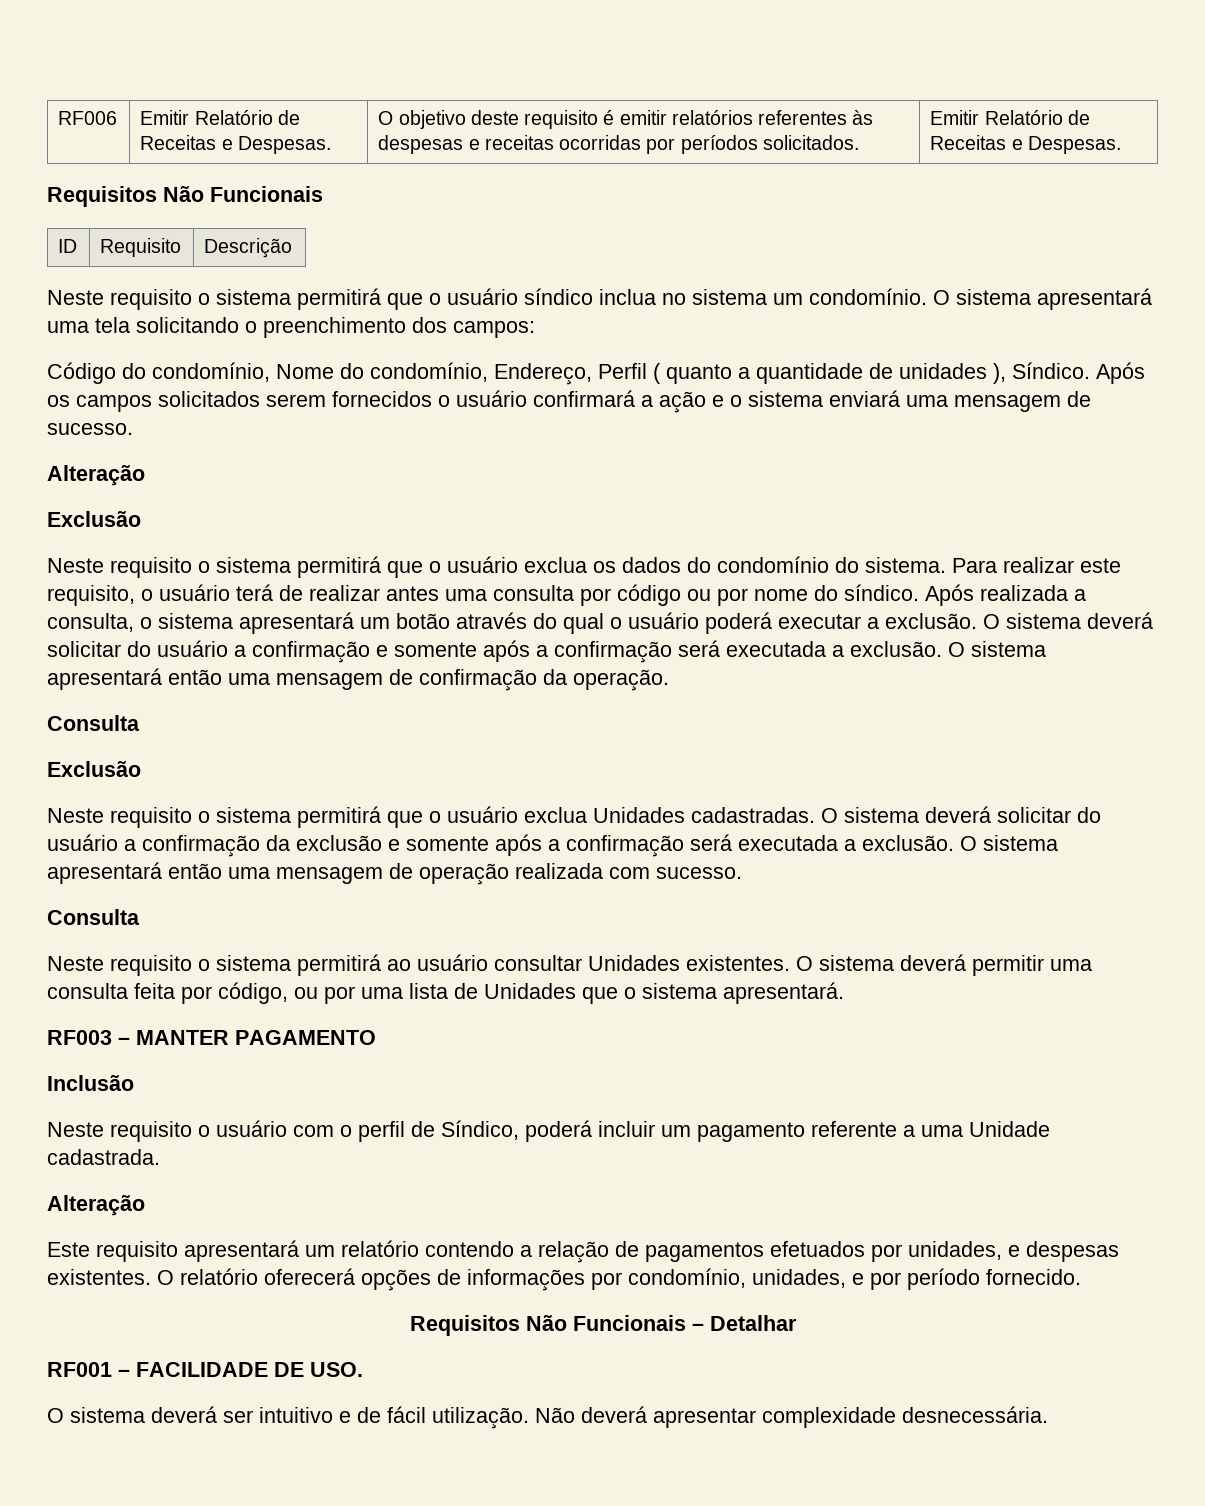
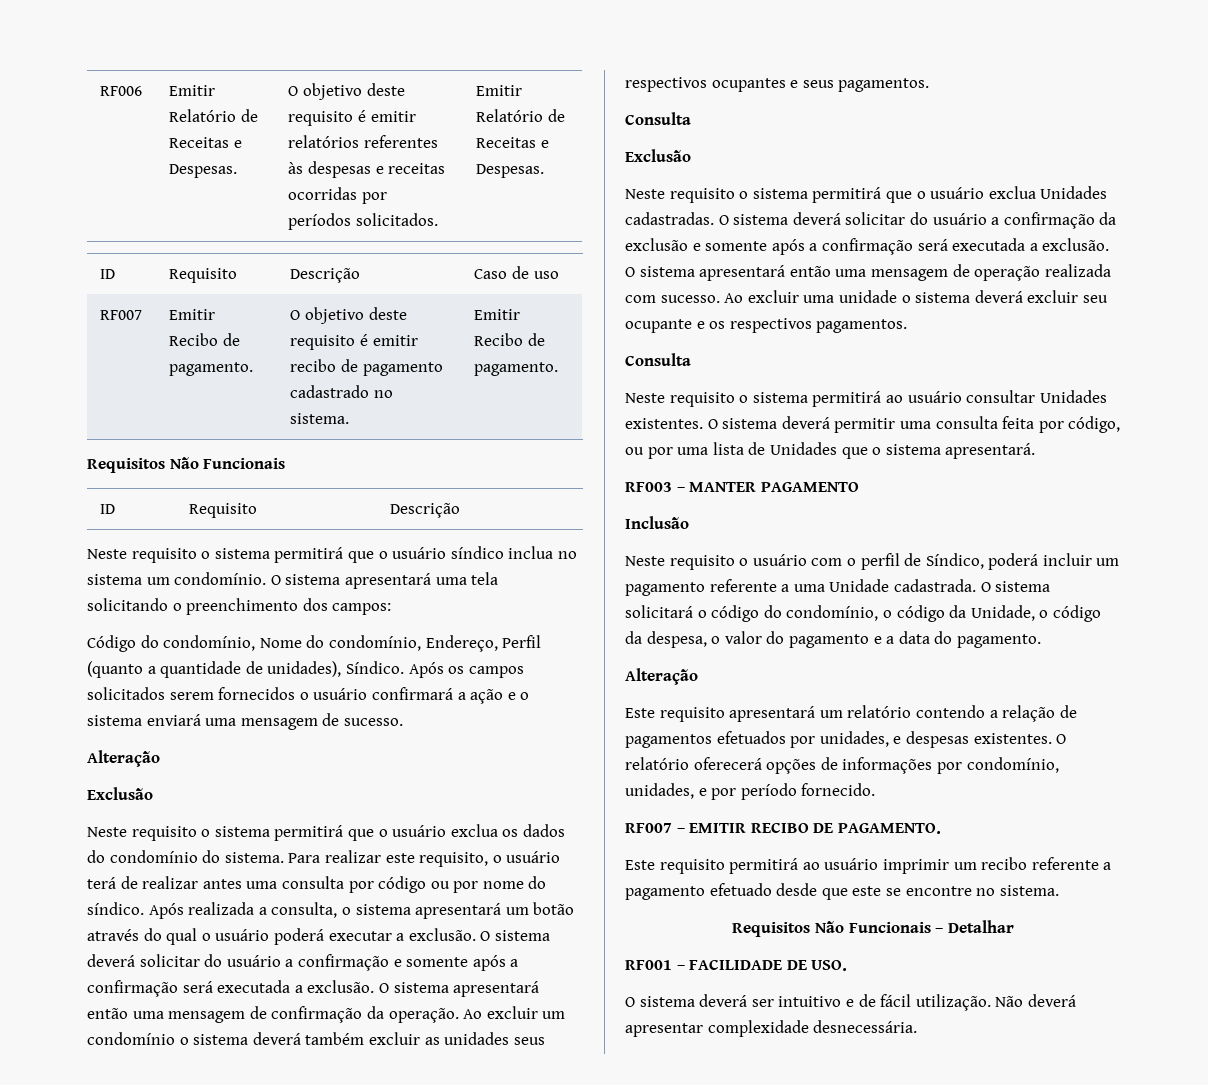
(1121, 145) none -> [100,269,116,279] [169,268,238,283] [290,268,361,283] [474,266,559,279] [100,310,143,320] [169,309,216,320] [169,333,241,346] [169,362,254,376] [290,307,407,324] [290,334,418,350] [290,359,443,376] [290,385,394,398] [290,413,350,424] [474,309,521,320] [474,333,546,346] [474,362,559,376] // ID | Requisito | Descrição | Caso de uso // RF007 | Emitir Recibo de pagamento. | O objetivo deste requisito é emitir recibo de pagamento cadastrado no sistema. | Emitir Recibo de pagamento.
[653,363,732,384] ( quanto -> [87,661,143,678] (quanto
[899,363,1006,384] unidades ), -> [267,661,342,677] unidades),
(669, 680) none -> [463,1006,566,1019] [87,1032,545,1045] [625,77,930,92] Ao excluir um condomínio o sistema deverá também excluir as unidades seus respectivos ocupantes e seus pagamentos.
(742, 873) none -> [724,290,1108,303] [625,318,908,333] Ao excluir uma unidade o sistema deverá excluir seu ocupante e os respectivos pagamentos.
(160, 1157) none -> [980,581,1051,592] [625,605,1101,622] [625,631,1041,648] O sistema solicitará o código do condomínio, o código da Unidade, o código da despesa, o valor do pagamento e a data do pagamento.
(1081, 1277) none -> [625,822,941,834] [625,857,1112,874] [625,883,1059,900] // RF007 – EMITIR RECIBO DE PAGAMENTO. // Este requisito permitirá ao usuário imprimir um recibo referente a pagamento efetuado desde que este se encontre no sistema.

